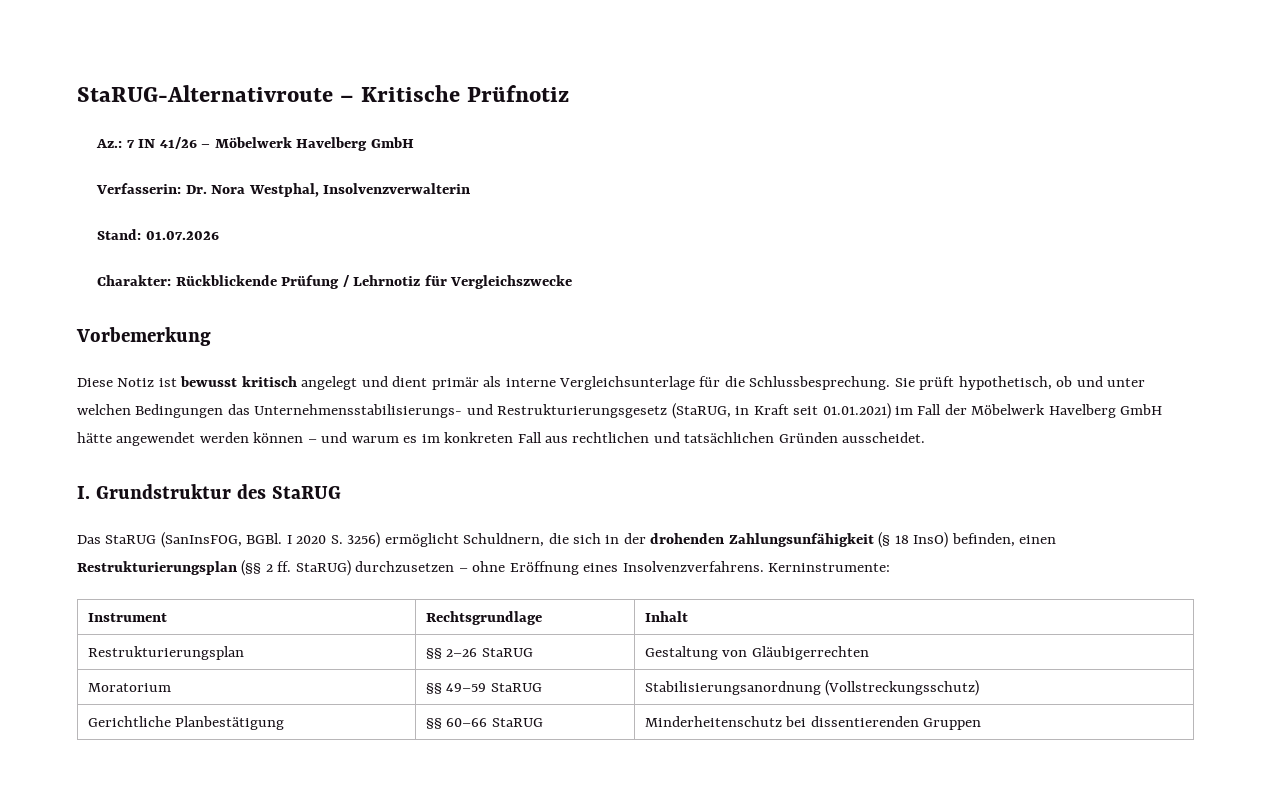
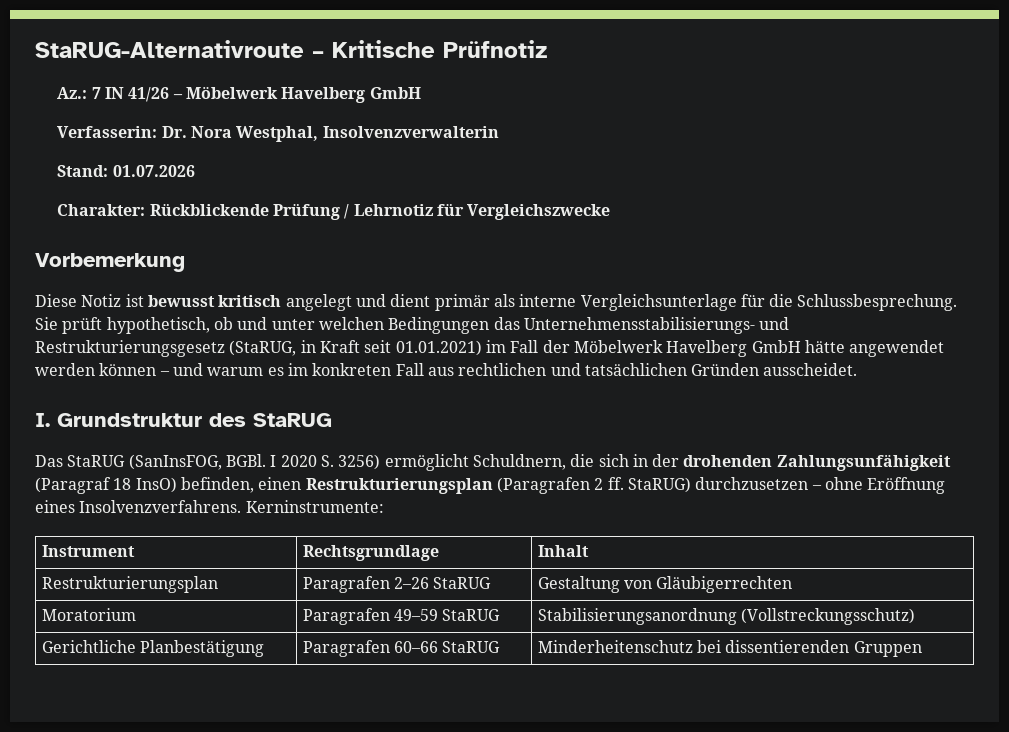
[878,532,891,548] (§ -> [35,477,111,494] (Paragraf
[241,560,262,576] (§§ -> [496,477,590,494] (Paragrafen
[425,648,442,659] §§ -> [302,576,390,593] Paragrafen
[425,683,442,694] §§ -> [302,608,390,625] Paragrafen
[425,718,442,729] §§ -> [302,640,390,657] Paragrafen

